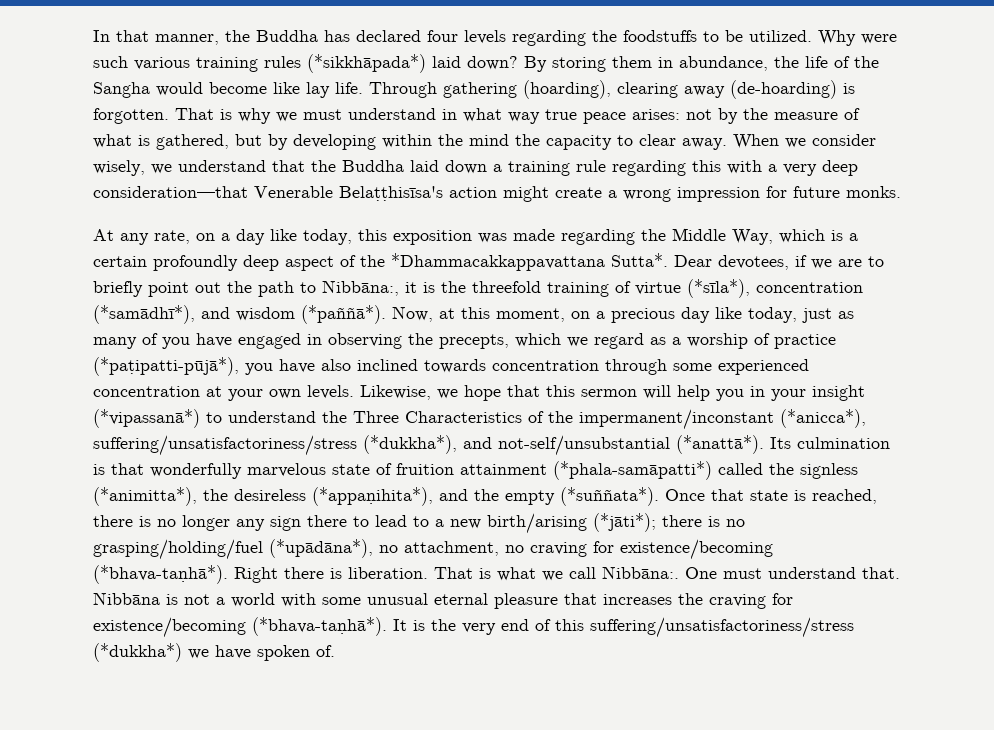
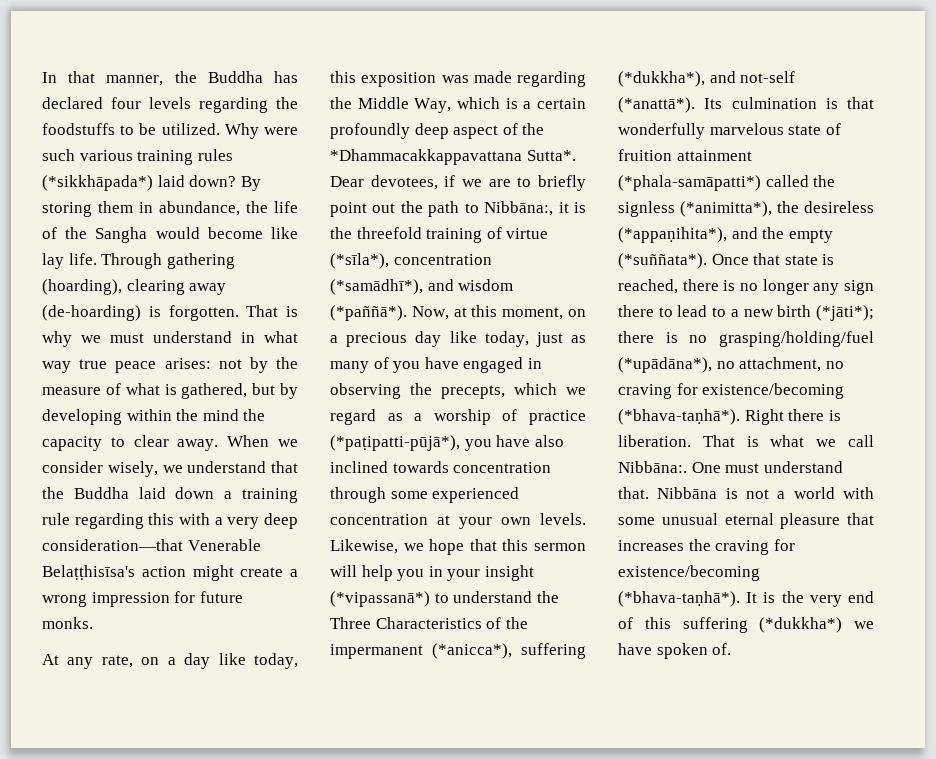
[579,409,866,430] [93,435,357,456] impermanent/inconstant (*anicca*), suffering/unsatisfactoriness/stress -> [330,643,586,659] impermanent (*anicca*), suffering
[498,435,670,456] not-self/unsubstantial -> [740,71,796,83] not-self
[487,513,587,534] birth/arising -> [777,305,812,317] birth
[590,617,854,638] suffering/unsatisfactoriness/stress -> [682,617,748,633] suffering

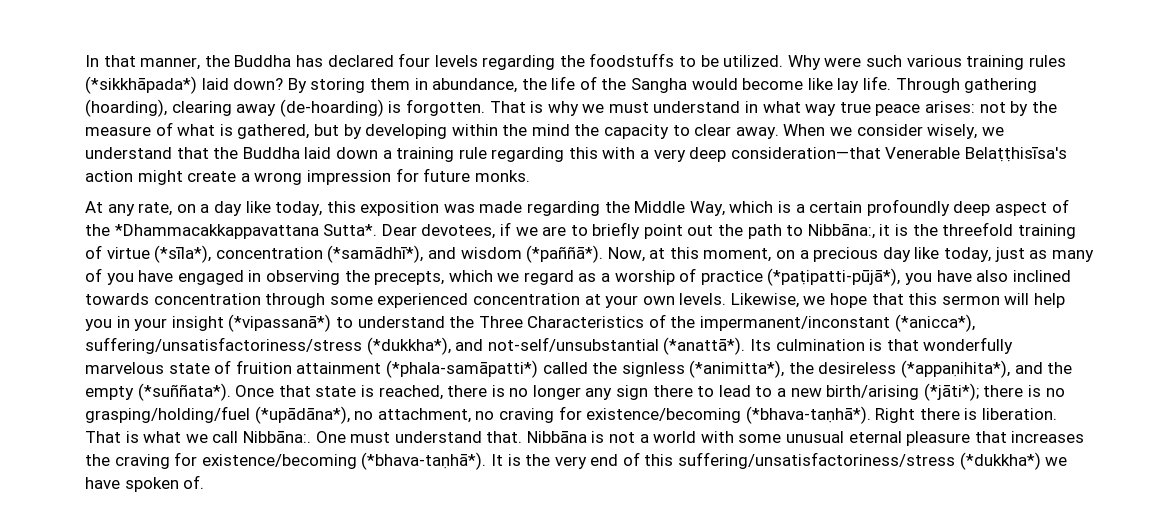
[330,643,586,659] impermanent (*anicca*), suffering -> [700,314,975,332] [85,337,362,354] impermanent/inconstant (*anicca*), suffering/unsatisfactoriness/stress
[740,71,796,83] not-self -> [487,337,659,352] not-self/unsubstantial
[777,305,812,317] birth -> [826,385,920,400] birth/arising
[682,617,748,633] suffering -> [678,452,956,469] suffering/unsatisfactoriness/stress

